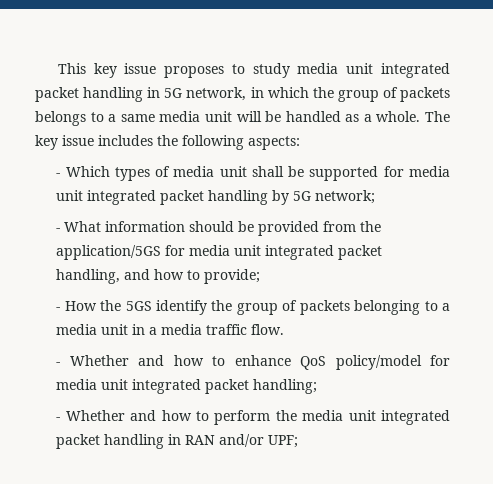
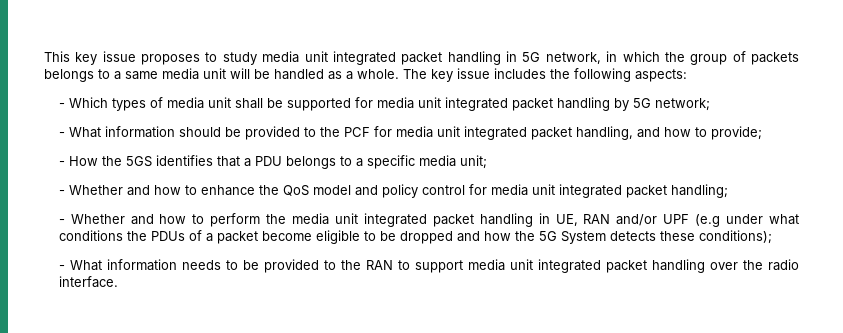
[323,221,382,232] [56,245,162,260] from the application/5GS -> [303,127,370,137] to the PCF
[155,300,451,315] [56,324,285,335] identify the group of packets belonging to a media unit in a media traffic flow. -> [155,155,487,169] identifies that a PDU belongs to a specific media unit;
[300,355,422,370] QoS policy/model -> [258,184,465,198] the QoS model and policy control
(182, 439) none -> [555,214,578,226] UE,
[268,435,299,448] UPF; -> [663,214,800,227] [58,230,772,244] [58,259,799,273] [58,276,118,288] UPF (e.g under what conditions the PDUs of a packet become eligible to be dropped and how the 5G System detects these conditions); // - What information needs to be provided to the RAN to support media unit integrated packet handling over the radio interface.

